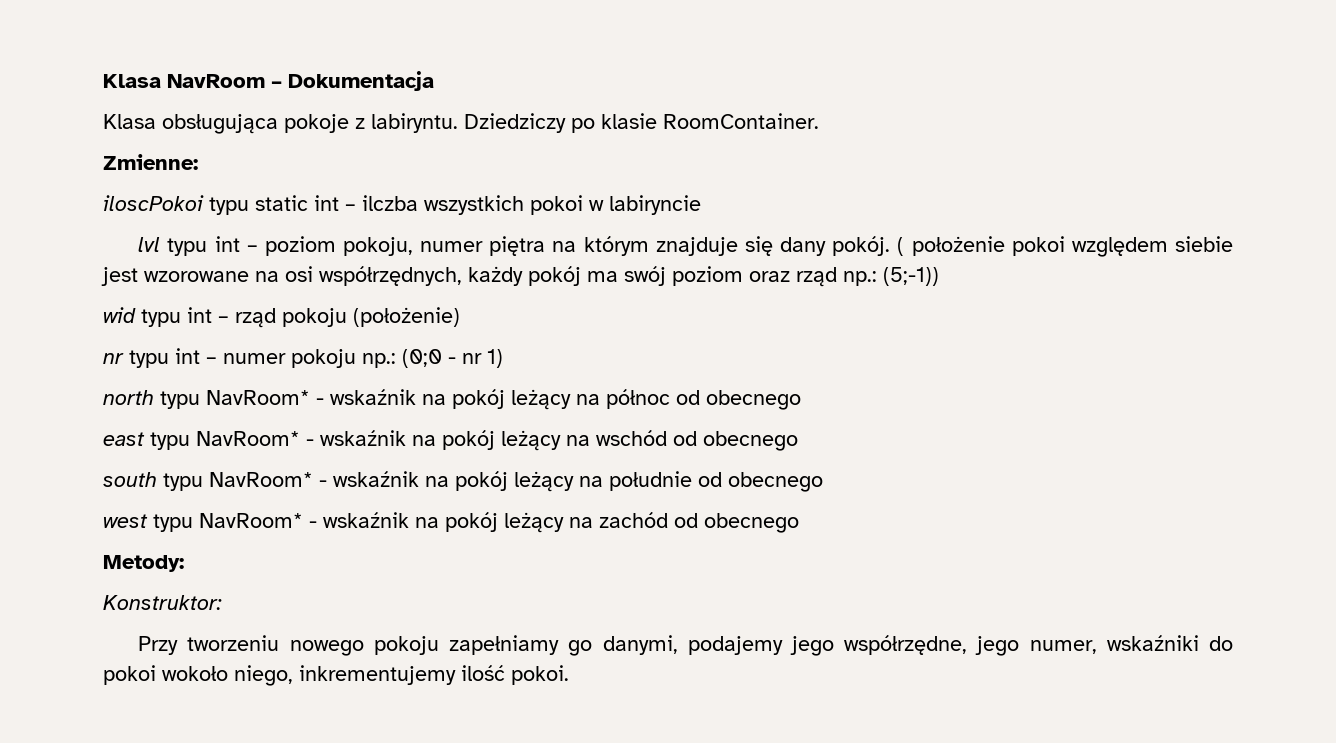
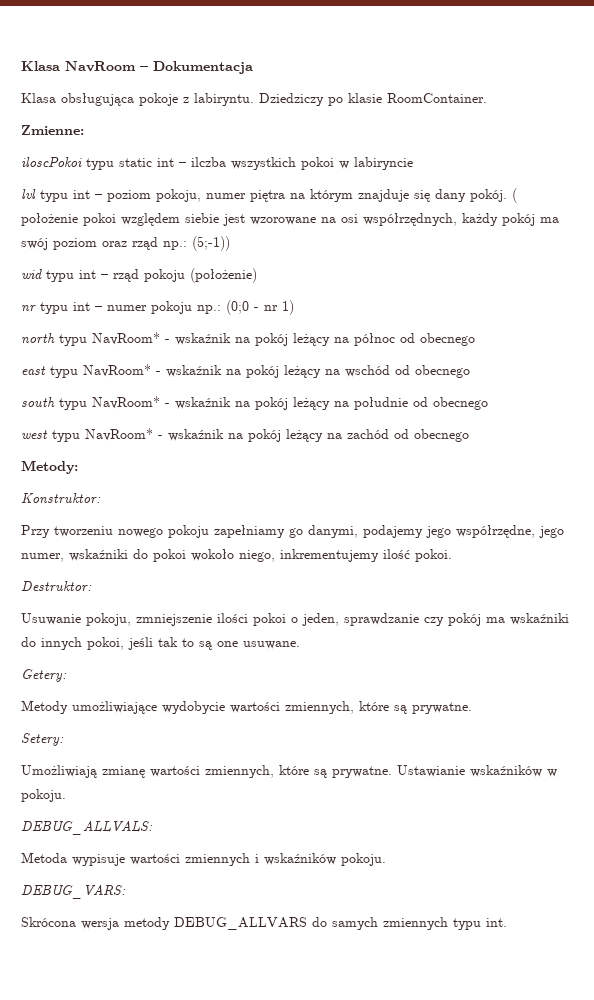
(569, 675) none -> [21,581,92,592] [21,613,569,626] [21,637,300,650] [21,669,67,682] [21,700,472,714] [21,733,64,746] [21,765,557,778] [21,789,66,802] [21,821,153,835] [21,852,386,866] [21,885,126,899] [21,917,507,930] // Destruktor: // Usuwanie pokoju, zmniejszenie ilości pokoi o jeden, sprawdzanie czy pokój ma wskaźniki do innych pokoi, jeśli tak to są one usuwane. // Getery: // Metody umożliwiające wydobycie wartości zmiennych, które są prywatne. // Setery: // Umożliwiają zmianę wartości zmiennych, które są prywatne. Ustawianie wskaźników w pokoju. // DEBUG_ALLVALS: // Metoda wypisuje wartości zmiennych i wskaźników pokoju. // DEBUG_VARS: // Skrócona wersja metody DEBUG_ALLVARS do samych zmiennych typu int.

